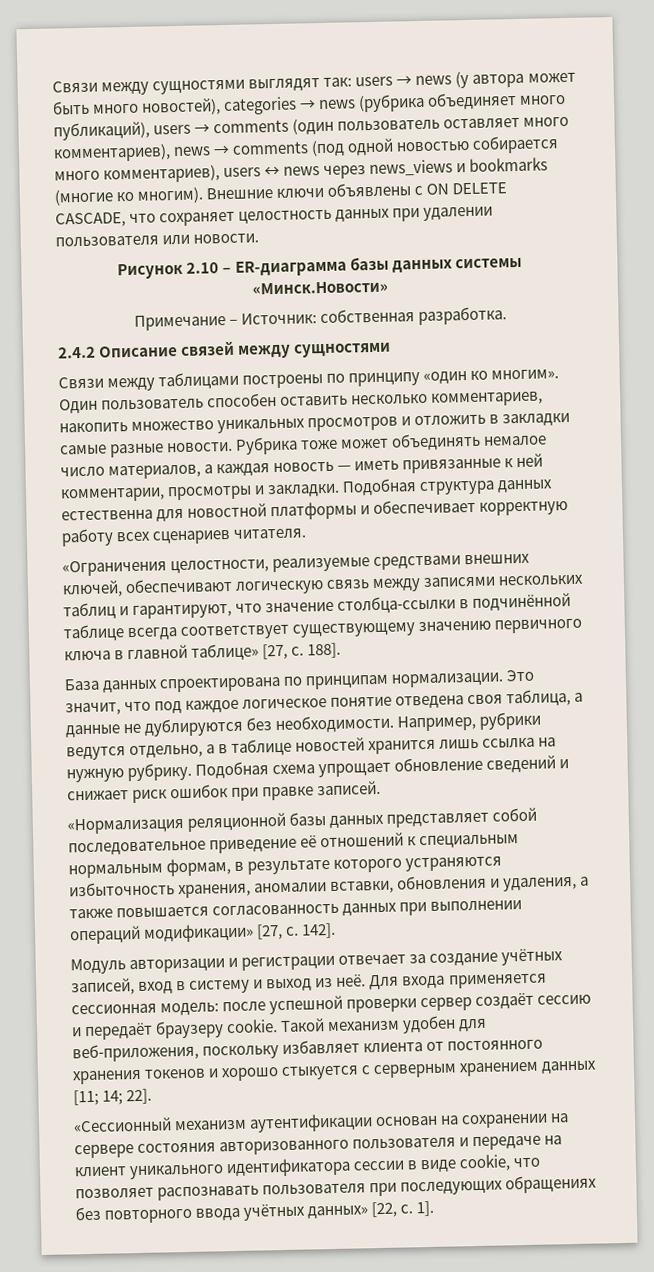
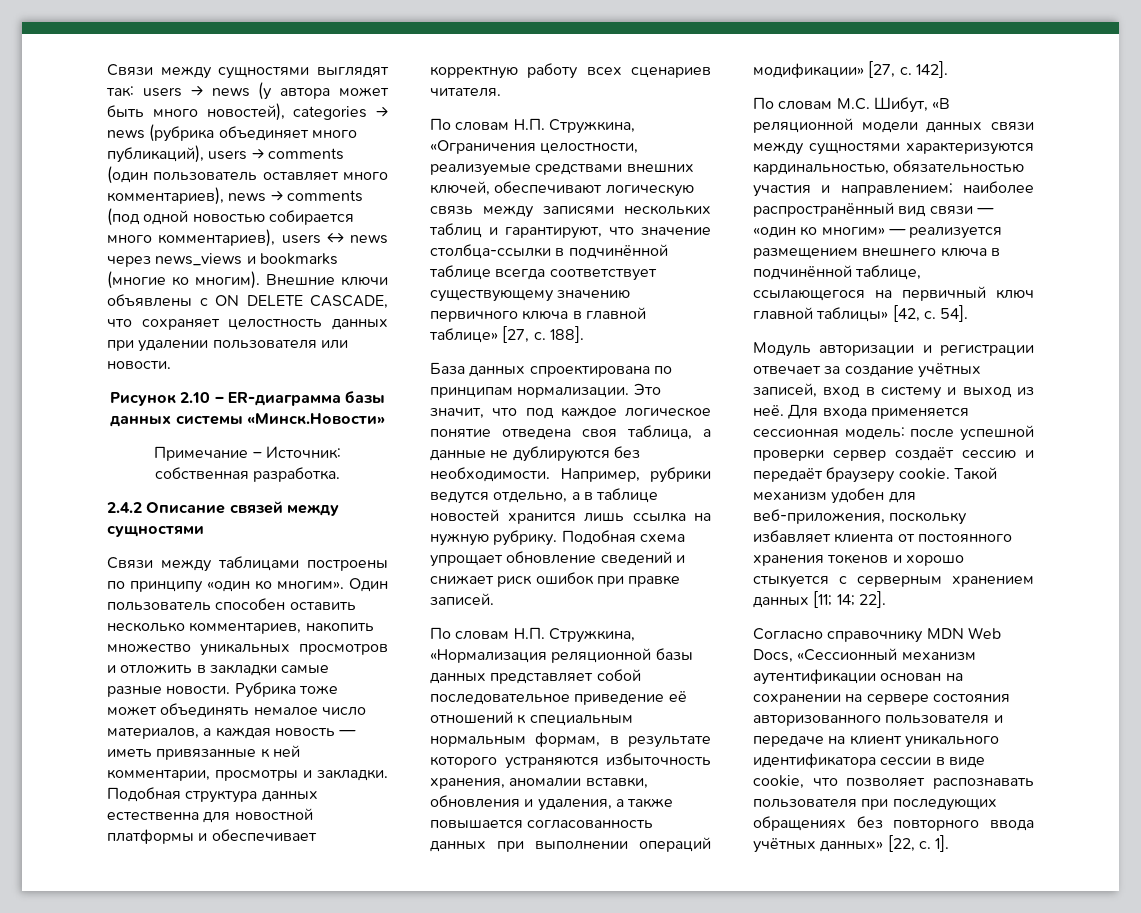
(307, 533) none -> [430,118,635,134] По словам Н.П. Стружкина,
(382, 788) none -> [430,627,635,643] По словам Н.П. Стружкина,
(337, 930) none -> [753,97,951,113] [753,118,1034,133] [753,142,1034,155] [753,160,1025,175] [753,181,1034,197] [753,202,994,217] [753,226,1003,239] [753,247,1000,259] [753,265,922,280] [753,286,1034,301] [753,305,969,322] // По словам М.С. Шибут, «В реляционной модели данных связи между сущностями характеризуются кардинальностью, обязательностью участия и направлением; наиболее распространённый вид связи — «один ко многим» — реализуется размещением внешнего ключа в подчинённой таблице, ссылающегося на первичный ключ главной таблицы» [42, с. 54].
(153, 1096) none -> [753,627,1001,643] [753,649,793,663] Согласно справочнику MDN Web Docs,

